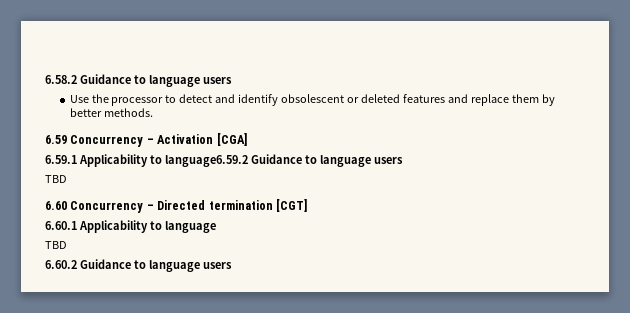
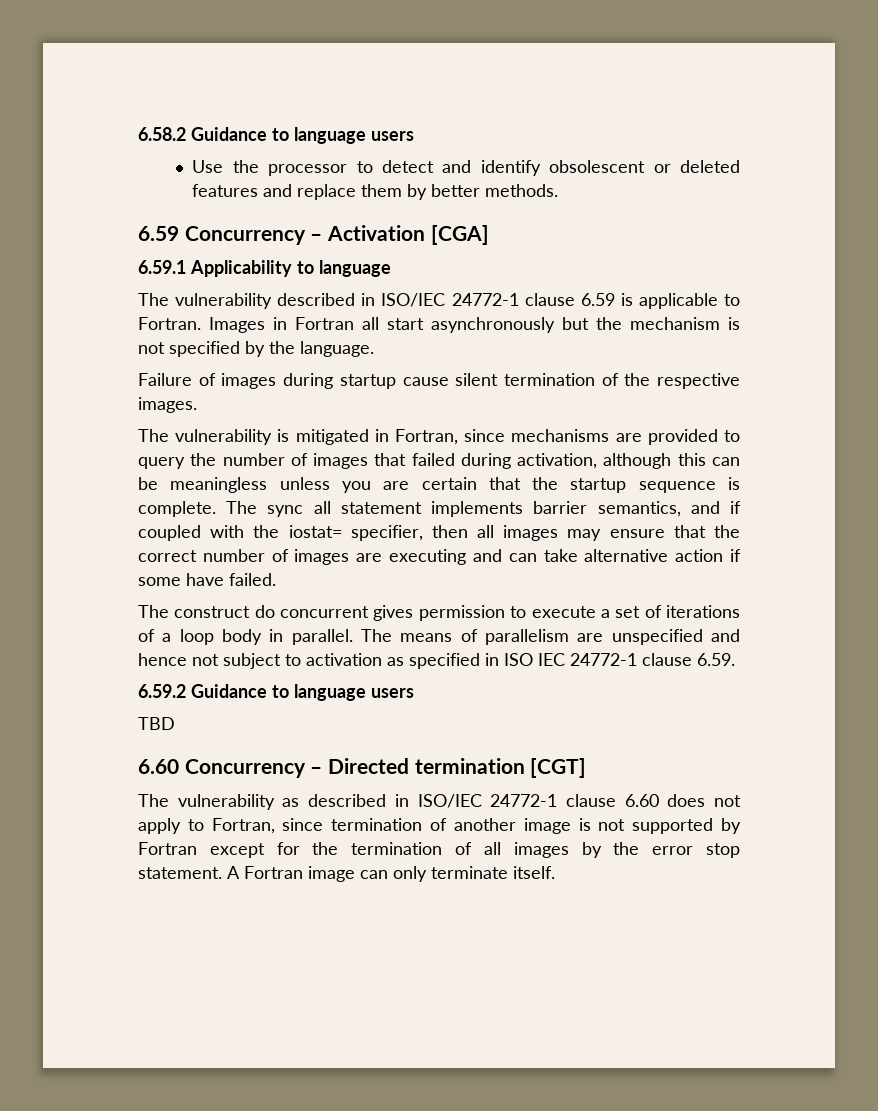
[164,155,248,167] language6.59.2 -> [319,260,391,277] [138,293,741,309] [138,317,740,333] [138,341,374,357] [138,373,740,389] [138,397,197,413] [138,429,740,445] [138,453,740,469] [138,477,740,493] [138,501,741,517] [138,525,740,541] [138,549,741,565] [138,573,276,586] [138,605,741,621] [138,629,740,645] [138,653,735,669] [138,684,186,698] language // The vulnerability described in ISO/IEC 24772-1 clause 6.59 is applicable to Fortran. Images in Fortran all start asynchronously but the mechanism is not specified by the language. // Failure of images during startup cause silent termination of the respective images. // The vulnerability is mitigated in Fortran, since mechanisms are provided to query the number of images that failed during activation, although this can be meaningless unless you are certain that the startup sequence is complete. The sync all statement implements barrier semantics, and if coupled with the iostat= specifier, then all images may ensure that the correct number of images are executing and can take alternative action if some have failed. // The construct do concurrent gives permission to execute a set of iterations of a loop body in parallel. The means of parallelism are unspecified and hence not subject to activation as specified in ISO IEC 24772-1 clause 6.59. // 6.59.2
[45,220,216,233] [45,241,67,249] [45,259,232,272] 6.60.1 Applicability to language // TBD // 6.60.2 Guidance to language users -> [138,794,741,810] [138,818,741,834] [138,842,740,858] [138,866,555,882] The vulnerability as described in ISO/IEC 24772-1 clause 6.60 does not apply to Fortran, since termination of another image is not supported by Fortran except for the termination of all images by the error stop statement. A Fortran image can only terminate itself.

